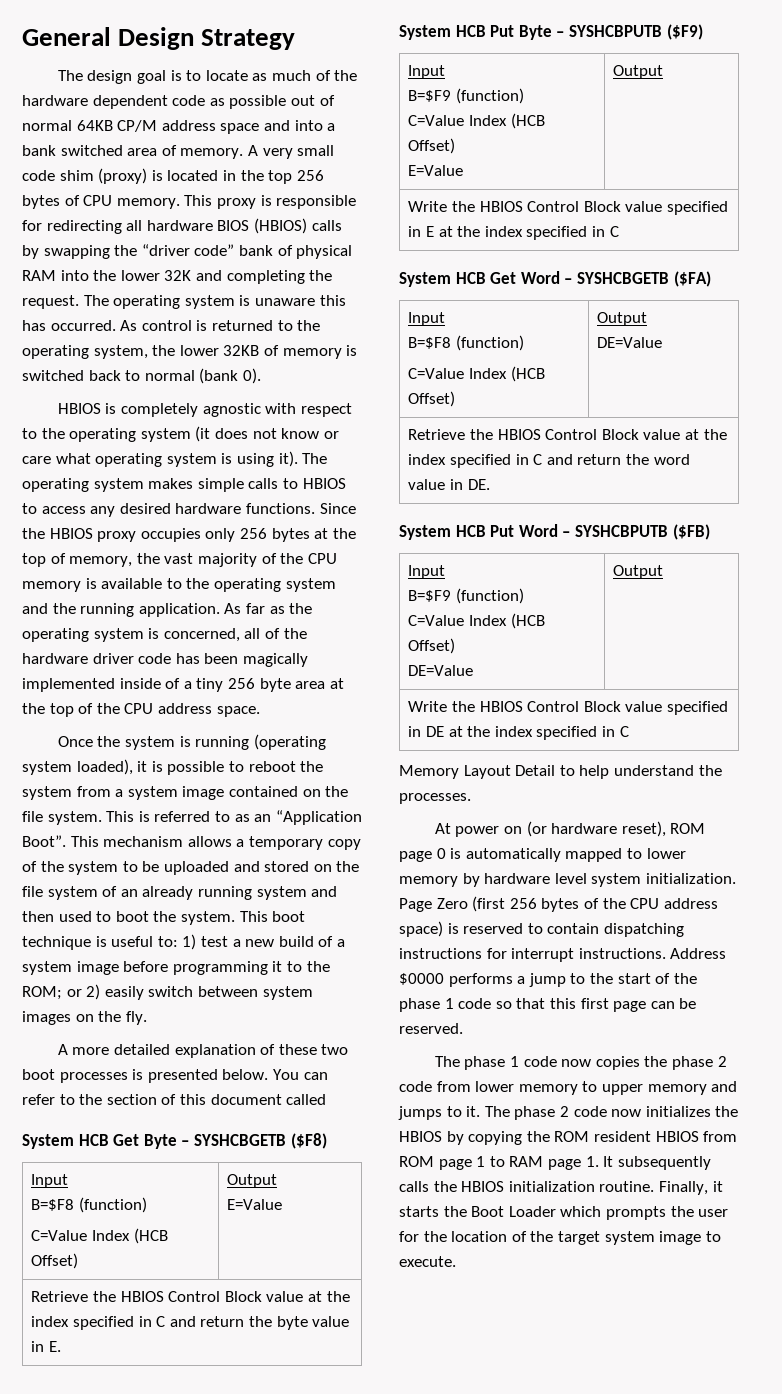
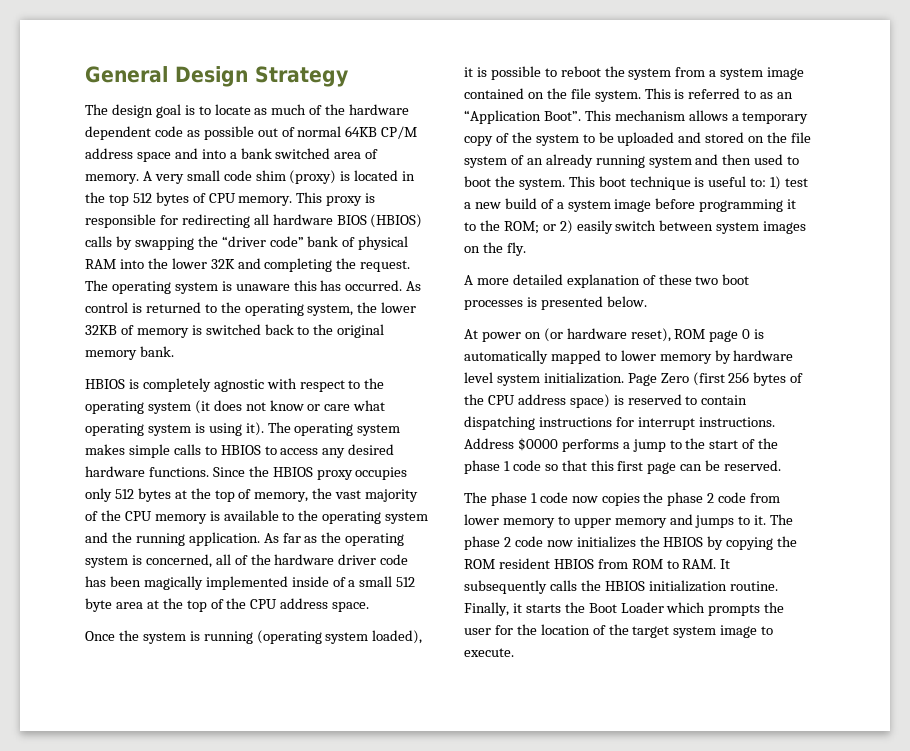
[296,170,324,181] 256 -> [132,193,152,203] 512
[144,368,261,384] normal (bank 0). -> [313,324,385,338] [85,346,174,360] the original memory bank.
[239,528,267,539] 256 -> [114,489,134,499] 512
[196,678,255,692] tiny 256 -> [359,576,416,587] small 512
[272,1069,328,1080] [22,1094,327,1105] [22,1133,327,1149] [31,1174,69,1188] [31,1197,147,1213] [31,1228,168,1244] [31,1253,79,1269] [227,1174,278,1188] [227,1199,283,1210] [31,1291,350,1302] [31,1316,350,1330] [31,1341,61,1352] [399,24,703,40] [408,65,446,79] [408,88,524,104] [408,113,545,129] [408,138,456,154] [408,165,464,176] [613,65,664,79] [408,201,728,215] [408,226,619,240] [399,271,711,287] [408,312,446,326] [408,335,524,351] [408,366,545,382] [408,391,456,407] [597,312,648,326] [597,337,663,348] [408,429,727,440] [408,454,690,468] [408,479,490,490] [399,524,710,540] [408,565,446,579] [408,588,524,604] [408,613,545,629] [408,638,456,654] [408,665,474,676] [613,565,664,579] [408,701,728,715] [408,726,629,740] [399,765,722,779] [399,793,471,804] You can refer to the section of this document called // System HCB Get Byte – SYSHCBGETB ($F8) // Input // B=$F8 (function) // C=Value Index (HCB Offset) | Output // E=Value // Retrieve the HBIOS Control Block value at the index specified in C and return the byte value in E. // System HCB Put Byte – SYSHCBPUTB ($F9) // Input // B=$F9 (function) // C=Value Index (HCB Offset) // E=Value | Output // Write the HBIOS Control Block value specified in E at the index specified in C // System HCB Get Word – SYSHCBGETB ($FA) // Input // B=$F8 (function) // C=Value Index (HCB Offset) | Output // DE=Value // Retrieve the HBIOS Control Block value at the index specified in C and return the word value in DE. // System HCB Put Word – SYSHCBPUTB ($FB) // Input // B=$F9 (function) // C=Value Index (HCB Offset) // DE=Value | Output // Write the HBIOS Control Block value specified in DE at the index specified in C // Memory Layout Detail to help understand the processes. -> (647, 301) none
[438,1156,599,1170] page 1 to RAM page 1. -> [666,559,717,569] to RAM.

